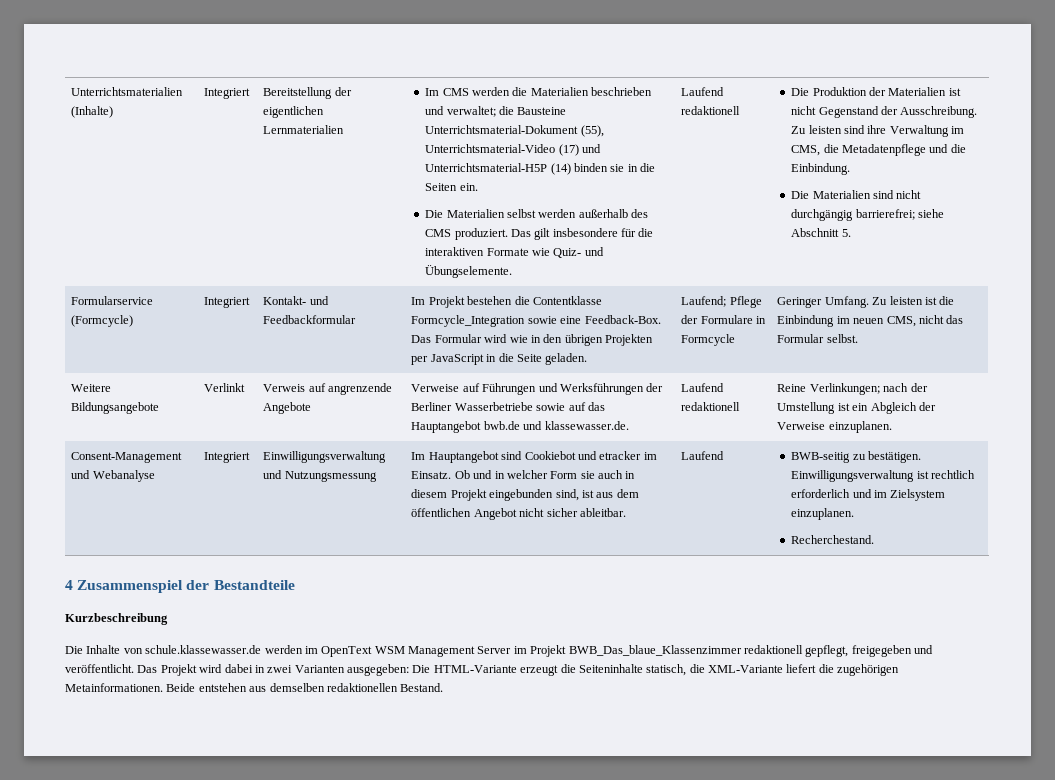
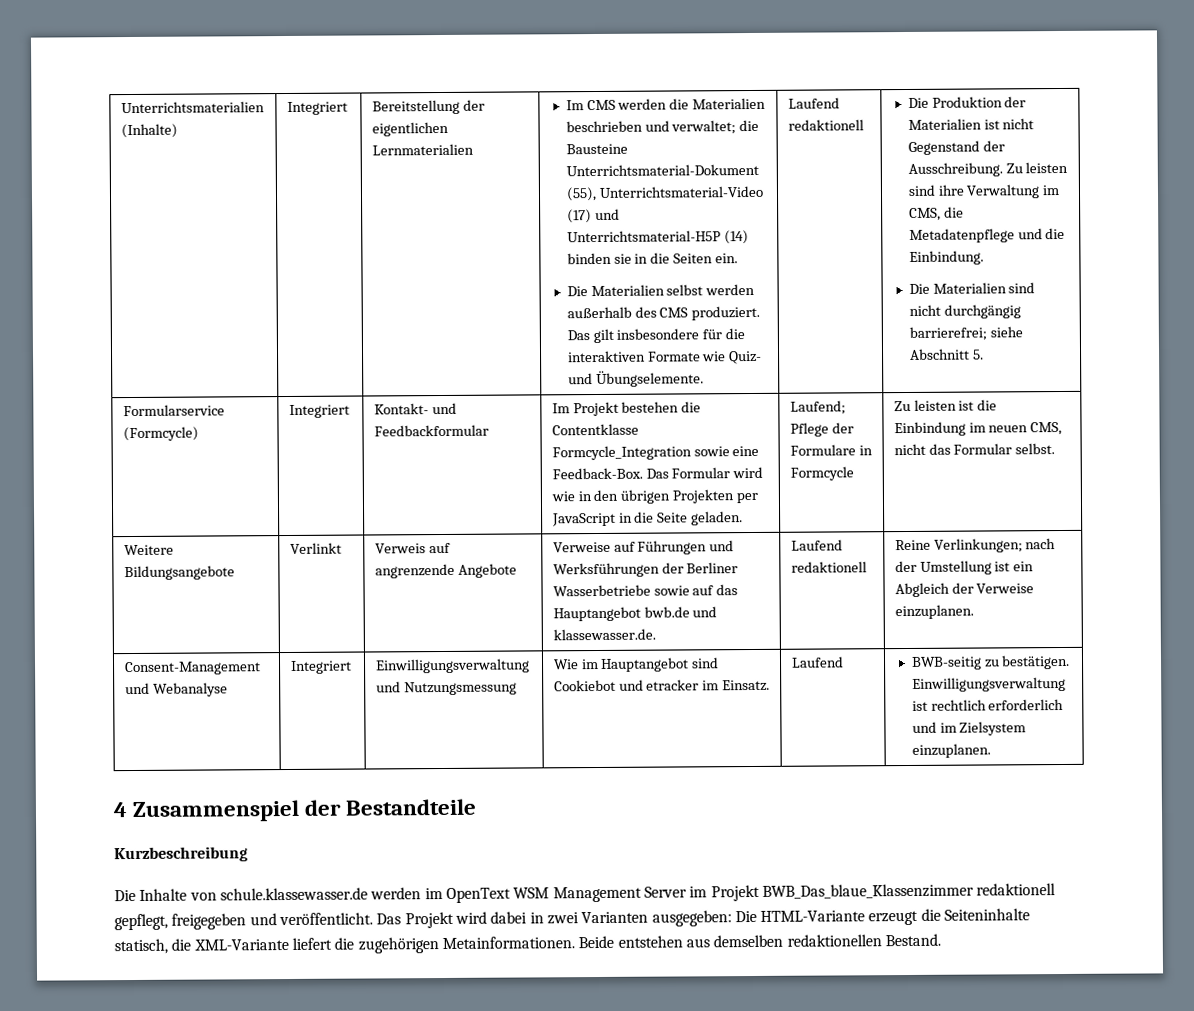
[777,296,869,308] Geringer Umfang. -> (854, 473) none
[411,452,426,460] Im -> [552,658,599,670] Wie im
[454,470,636,479] [411,489,639,501] [411,508,626,520] Ob und in welcher Form sie auch in diesem Projekt eingebunden sind, ist aus dem öffentlichen Angebot nicht sicher ableitbar. -> (771, 685) none
[791,535,875,544] // Recherchestand. -> (991, 750) none

